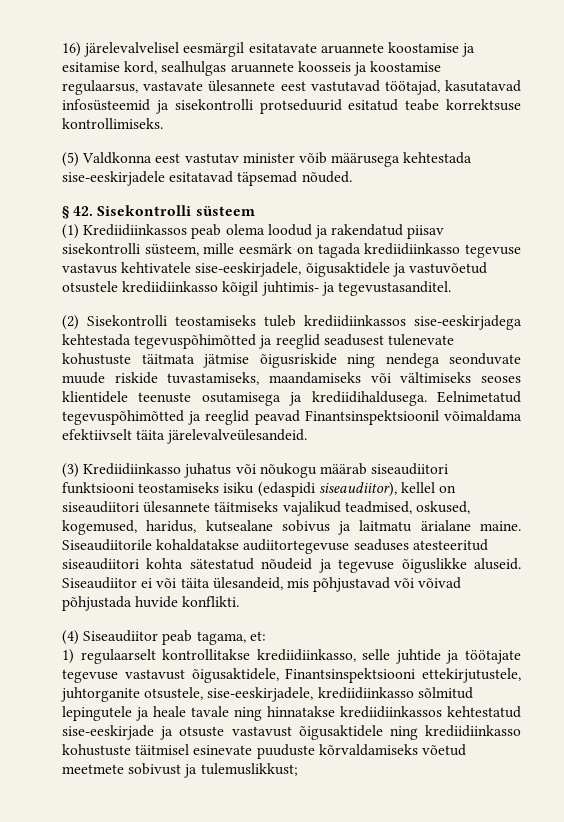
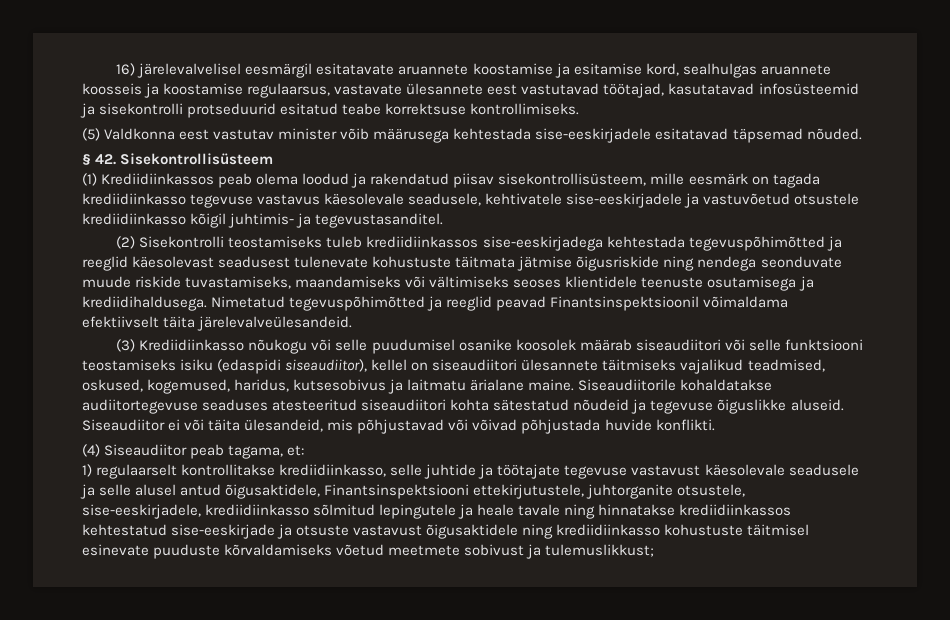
[97,205,255,216] Sisekontrolli süsteem -> [120,153,274,165] Sisekontrollisüsteem
[62,243,199,256] sisekontrolli süsteem, -> [498,173,647,186] sisekontrollisüsteem,
[121,262,390,277] kehtivatele sise-eeskirjadele, õigusaktidele -> [324,193,683,208] käesolevale seadusele, kehtivatele sise-eeskirjadele
(320, 341) none -> [132,256,215,268] käesolevast
[437,391,521,403] Eelnimetatud -> [211,296,286,308] Nimetatud
[184,463,449,478] juhatus või nõukogu määrab siseaudiitori -> [248,339,781,354] nõukogu või selle puudumisel osanike koosolek määrab siseaudiitori või selle
[205,520,330,532] kutsealane sobivus -> [293,379,387,391] kutsesobivus
(185, 674) none -> [704,464,859,476] [80,484,222,499] käesolevale seadusele ja selle alusel antud

